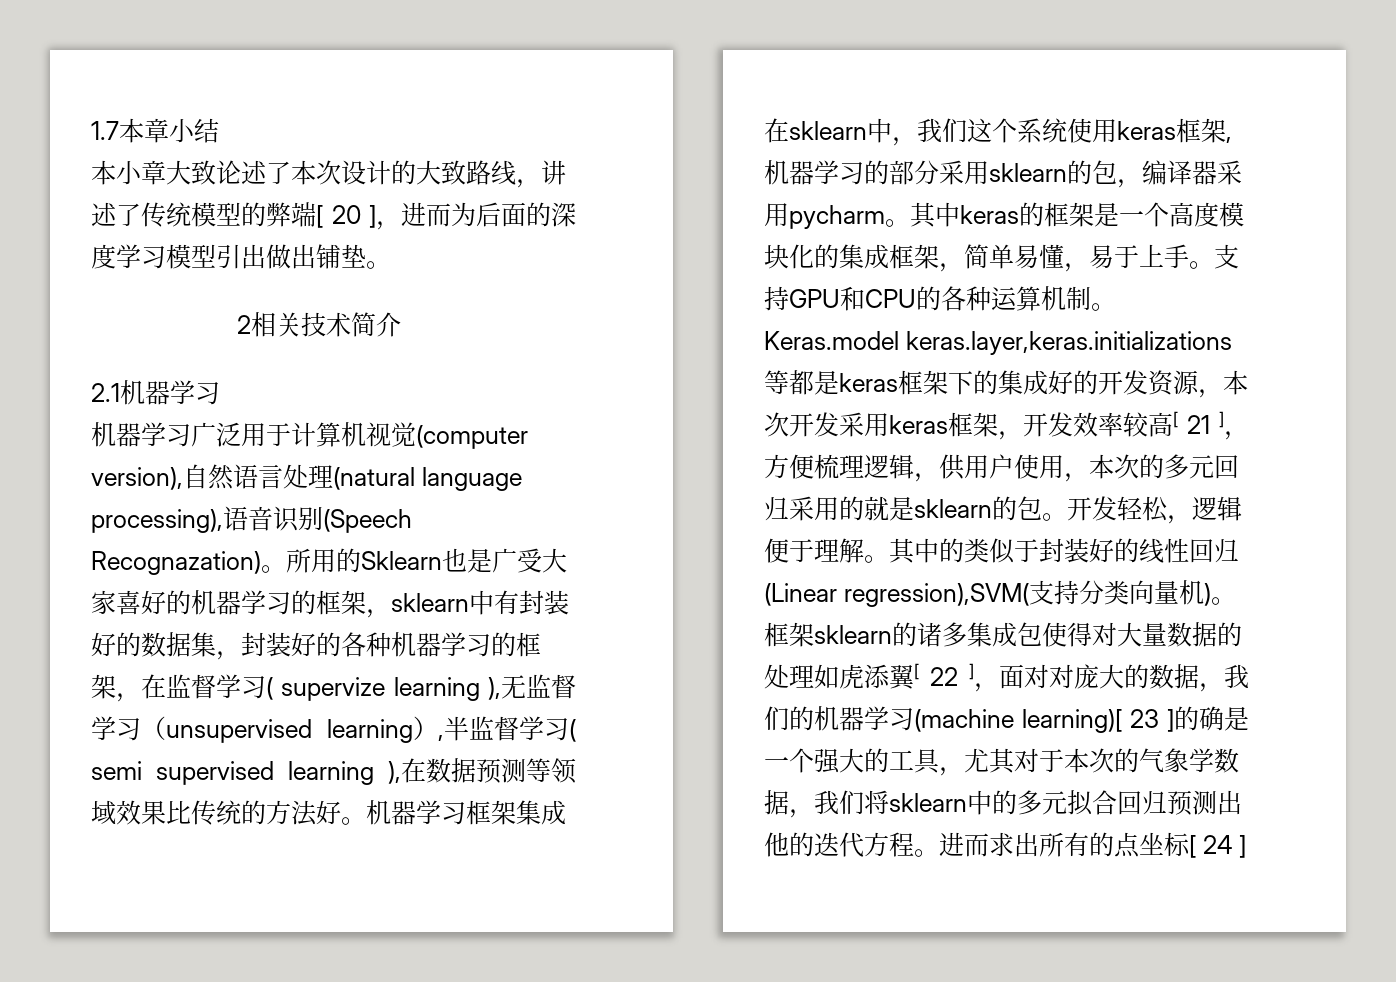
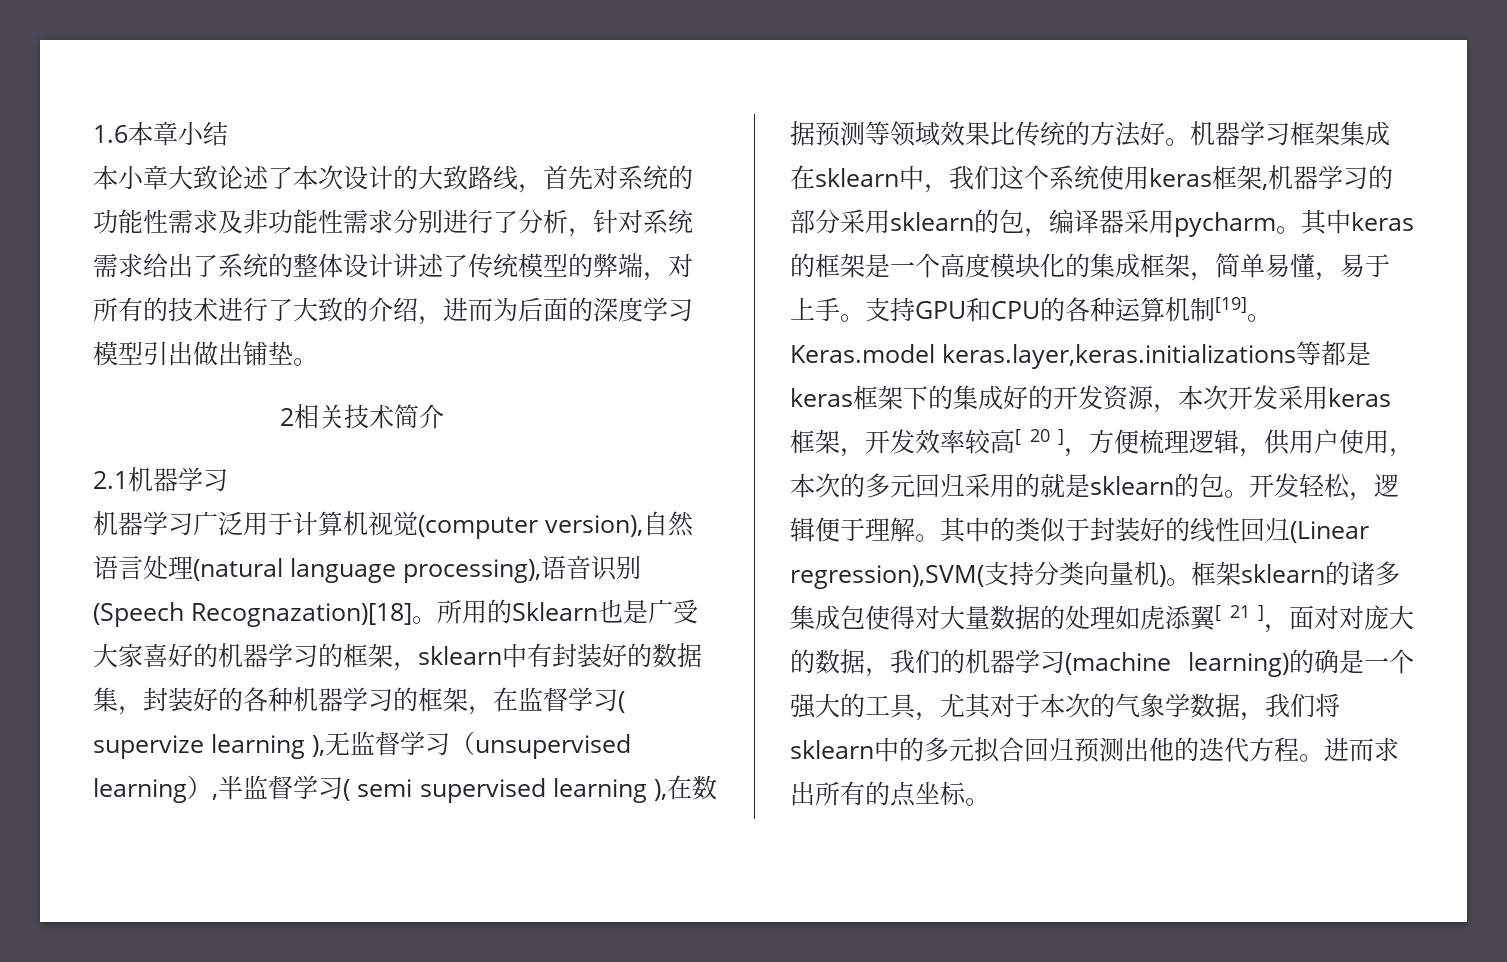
[91,121,119,140] 1.7 -> [93,125,128,143] 1.6
(541, 183) none -> [543,165,693,190] [93,209,693,237] [93,253,393,278] 首先对系统的功能性需求及非功能性需求分别进行了分析，针对系统需求给出了系统的整体设计
[316,205,376,228] [ 20 ] -> [643,253,693,281] [93,297,418,322] ，对所有的技术进行了大致的介绍
[91,551,261,575] Recognazation) -> [191,603,412,627] Recognazation)[18]
(1091, 298) none -> [1215,297,1247,313] [19]
[1187,415,1210,434] 21 -> [1029,429,1050,442] 20
[930,667,958,686] 22 -> [1229,605,1250,618] 21
[1022,709,1174,733] learning)[ 23 ] -> [1188,652,1289,677] learning)
[1189,835,1246,858] [ 24 ] -> [965,798,990,806] 。

